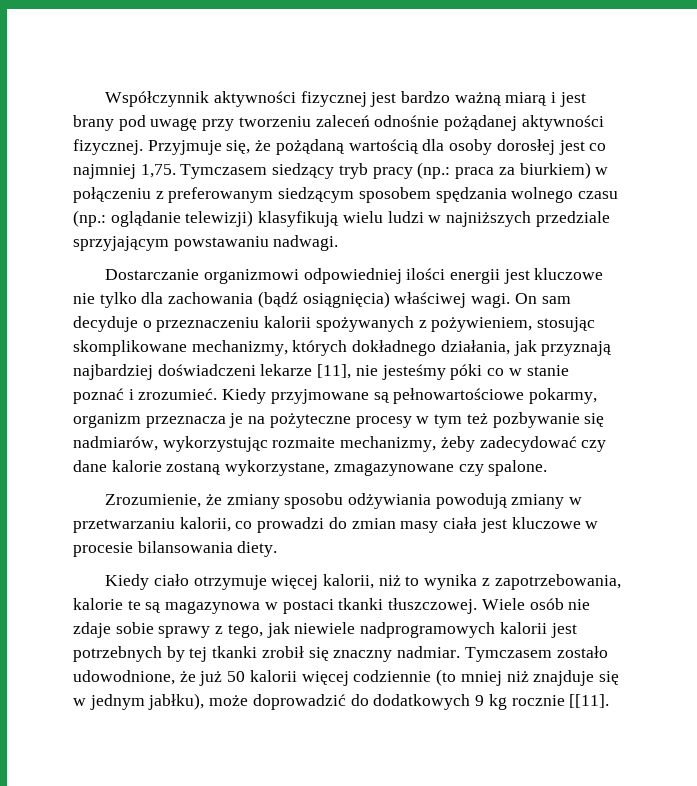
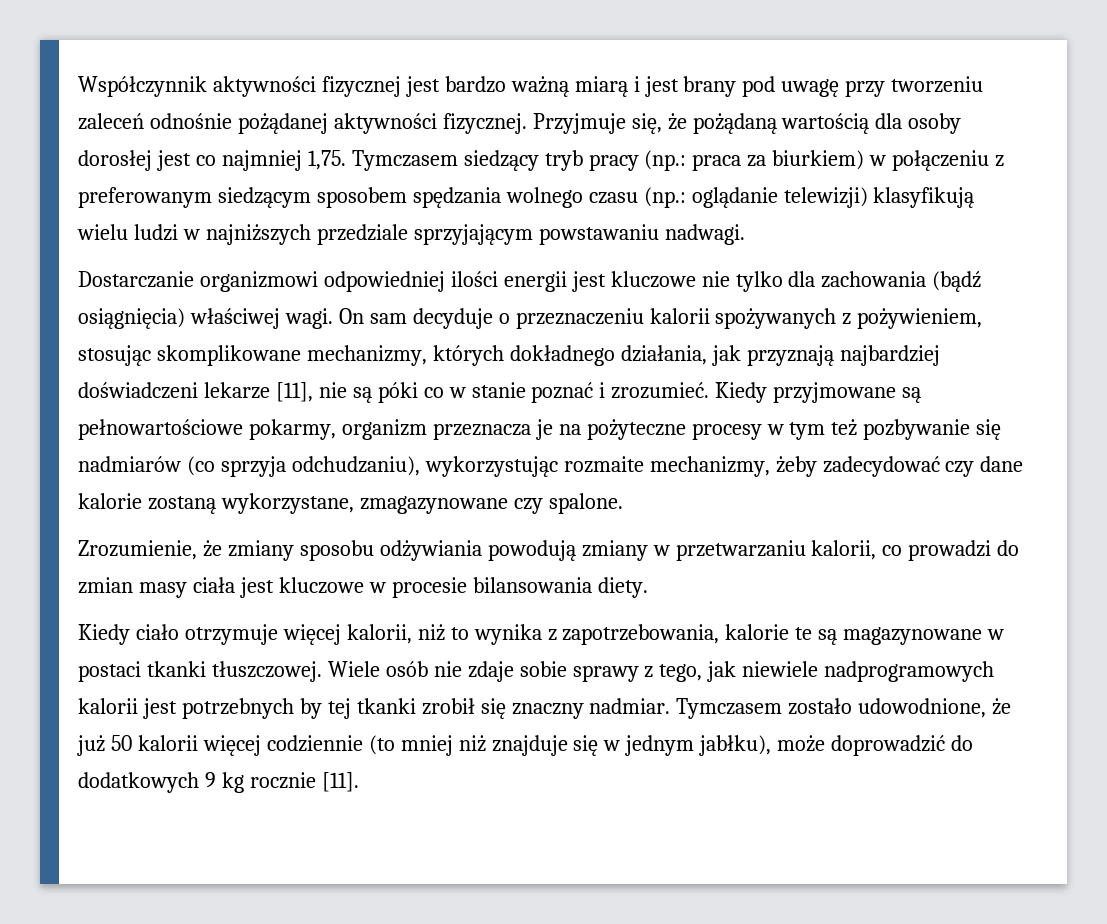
[381,364,446,380] jesteśmy -> [352,387,372,403] są
[73,436,158,451] nadmiarów, -> [78,456,420,477] nadmiarów (co sprzyja odchudzaniu),
[165,601,261,614] magazynowa -> [843,627,983,645] magazynowane
[569,694,610,708] [[11]. -> [321,772,359,792] [11].

